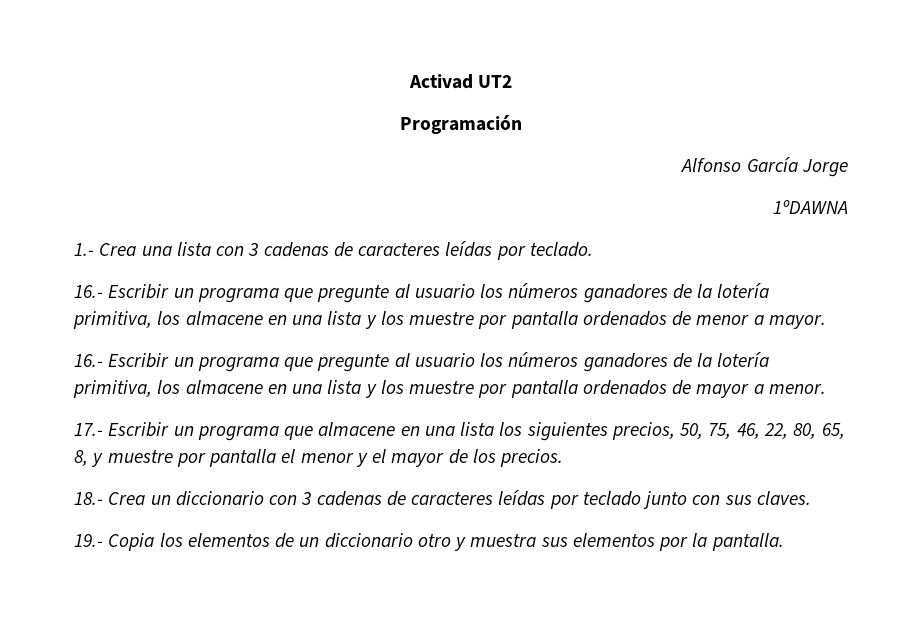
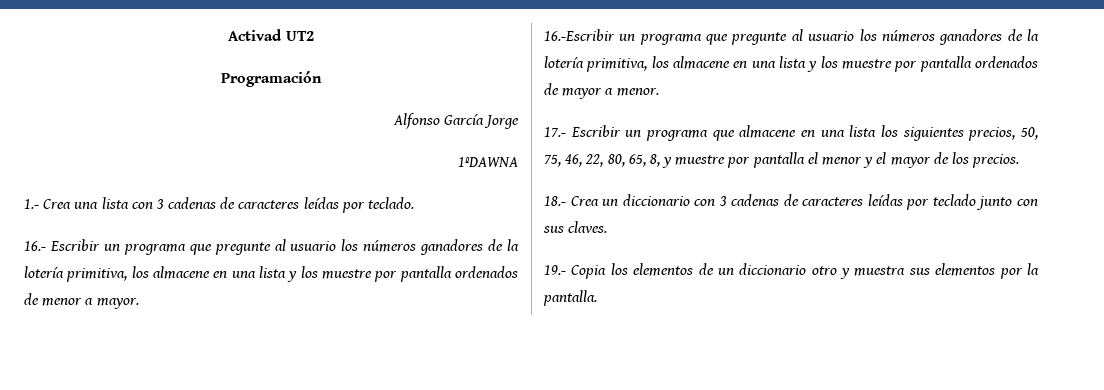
[74,353,170,368] 16.- Escribir -> [544,29,615,41] 16.-Escribir

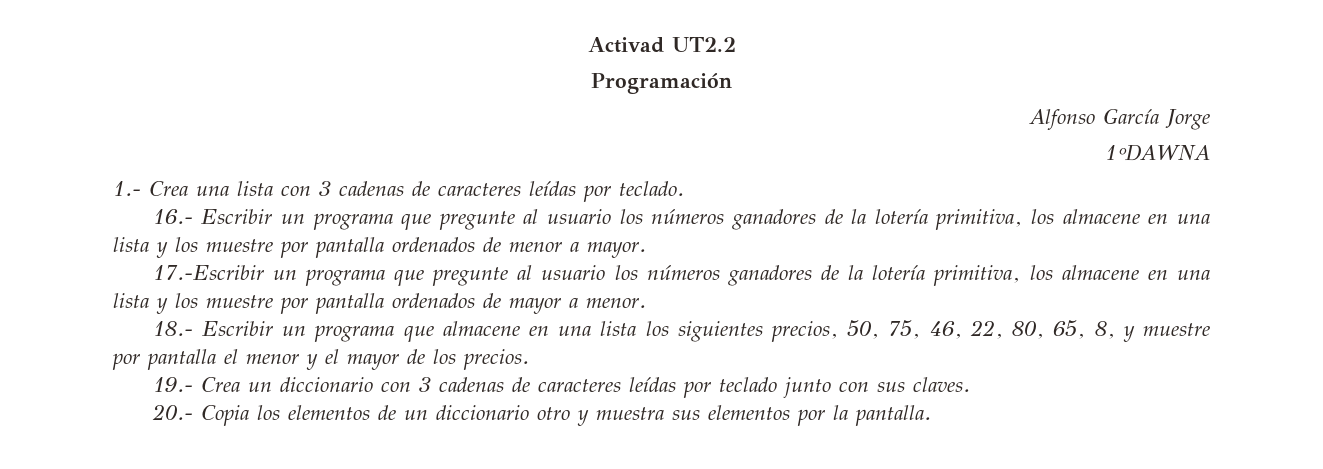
[285,31,314,41] UT2 -> [671,37,736,52] UT2.2
[544,29,615,41] 16.-Escribir -> [152,265,264,280] 17.-Escribir
[544,127,566,137] 17.- -> [152,321,193,336] 18.-
[544,196,566,206] 18.- -> [152,377,193,392] 19.-
[544,265,566,275] 19.- -> [151,404,193,420] 20.-

